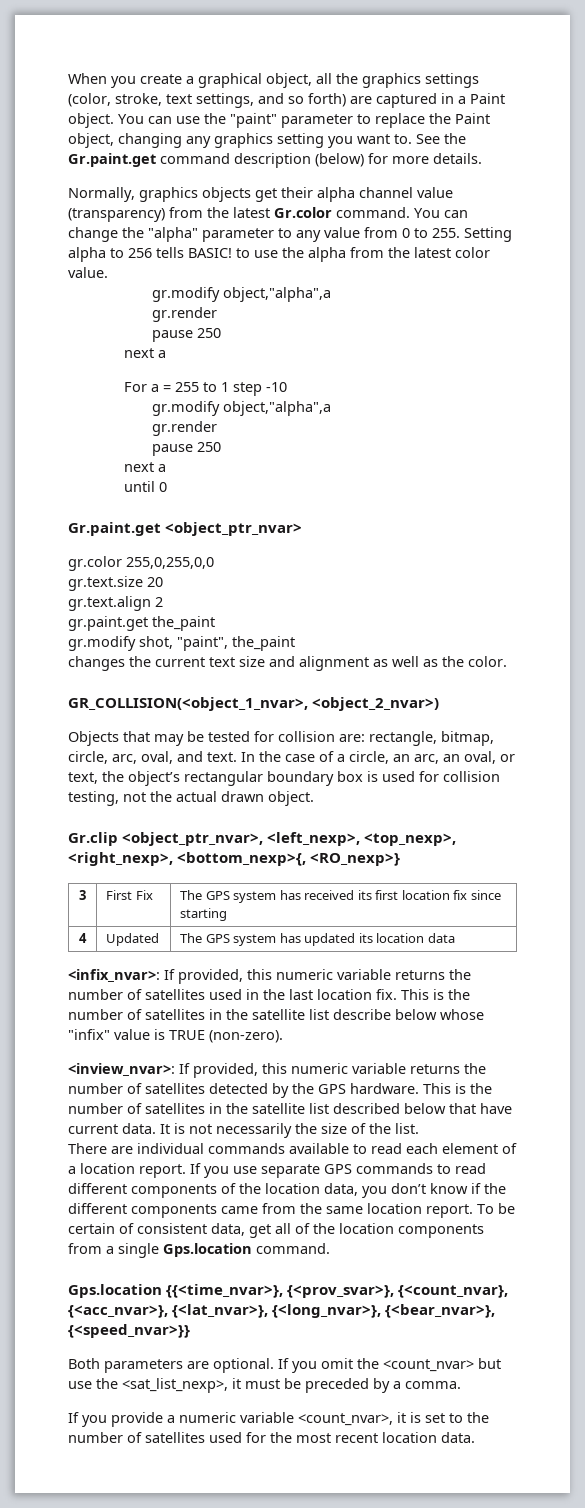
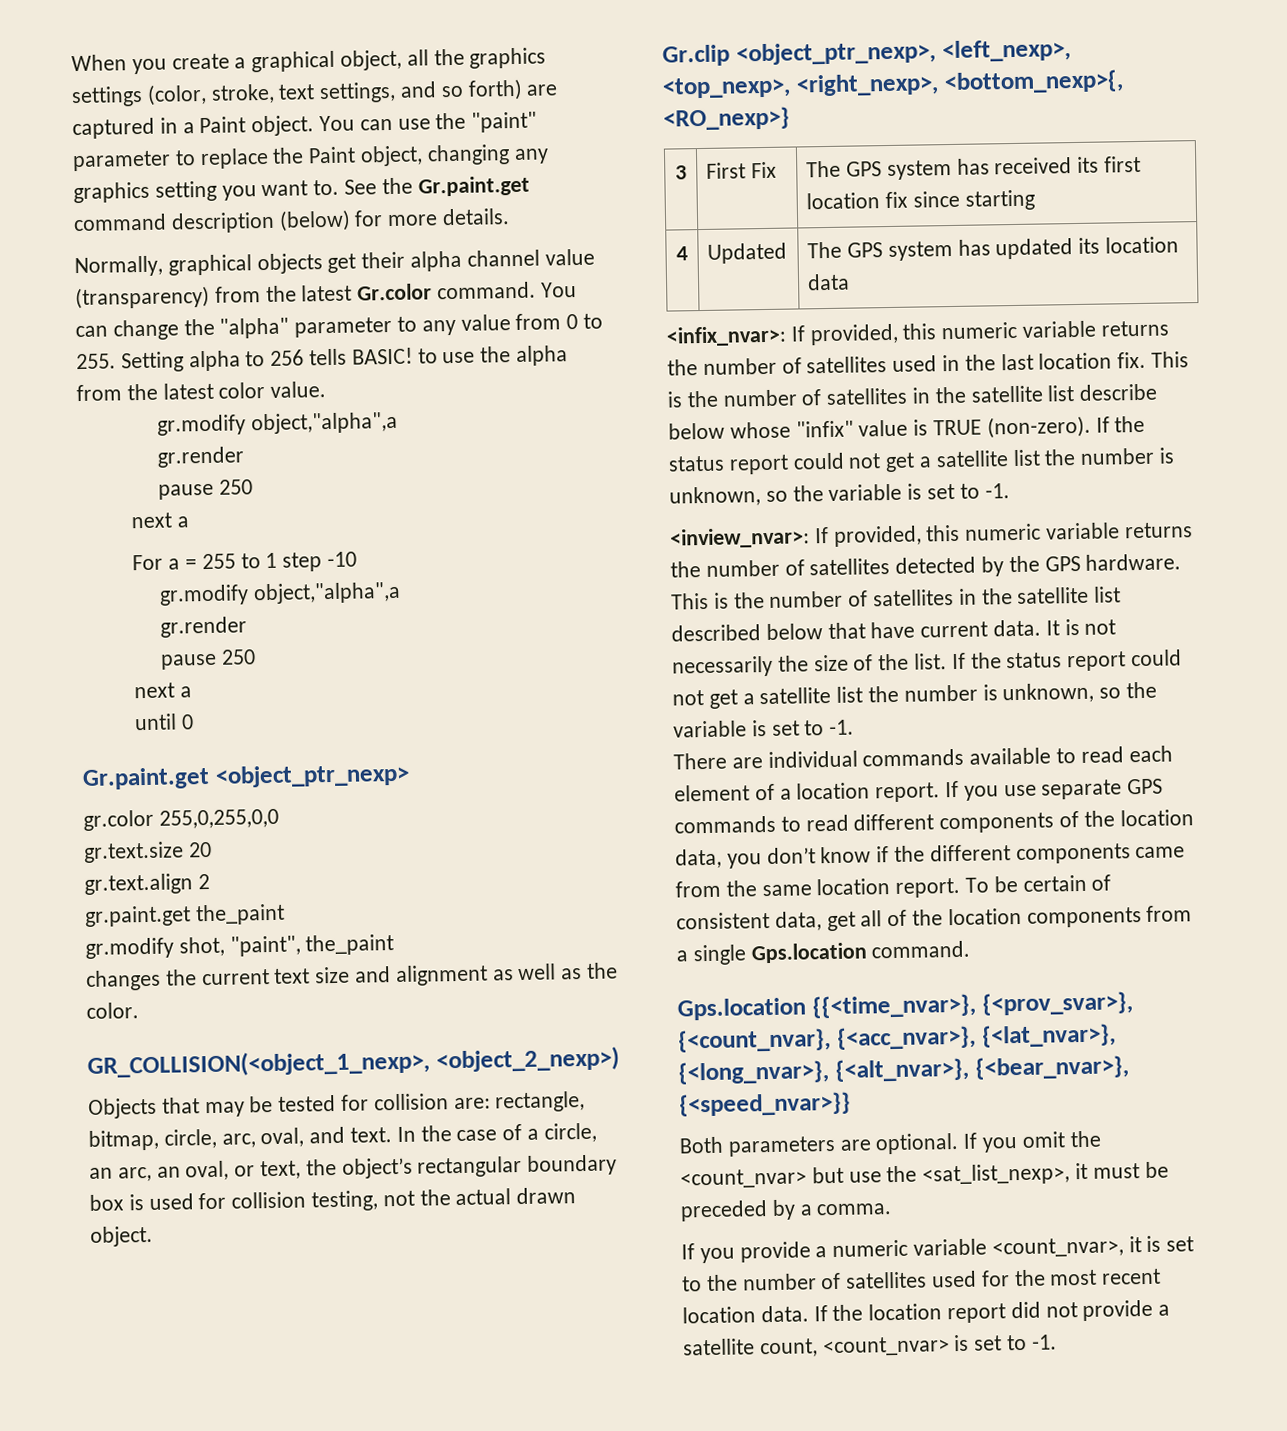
[139,187,198,202] graphics -> [167,254,252,276] graphical
[165,522,303,536] <object_ptr_nvar> -> [214,763,410,788] <object_ptr_nexp>
[68,697,440,711] GR_COLLISION(<object_1_nvar>, <object_2_nvar>) -> [87,1046,620,1078] GR_COLLISION(<object_1_nexp>, <object_2_nexp>)
[122,832,264,846] <object_ptr_nvar>, -> [735,41,936,66] <object_ptr_nexp>,
(283, 1036) none -> [1095,415,1146,433] [668,447,1176,475] [669,483,1010,507] If the status report could not get a satellite list the number is unknown, so the variable is set to -1.
(419, 1128) none -> [951,649,1183,672] [672,681,1158,709] [673,719,855,738] If the status report could not get a satellite list the number is unknown, so the variable is set to -1.
(382, 1311) none -> [834,1057,969,1082] {<alt_nvar>},
(475, 1437) none -> [813,1299,1171,1324] [683,1334,1057,1358] If the location report did not provide a satellite count, <count_nvar> is set to -1.

